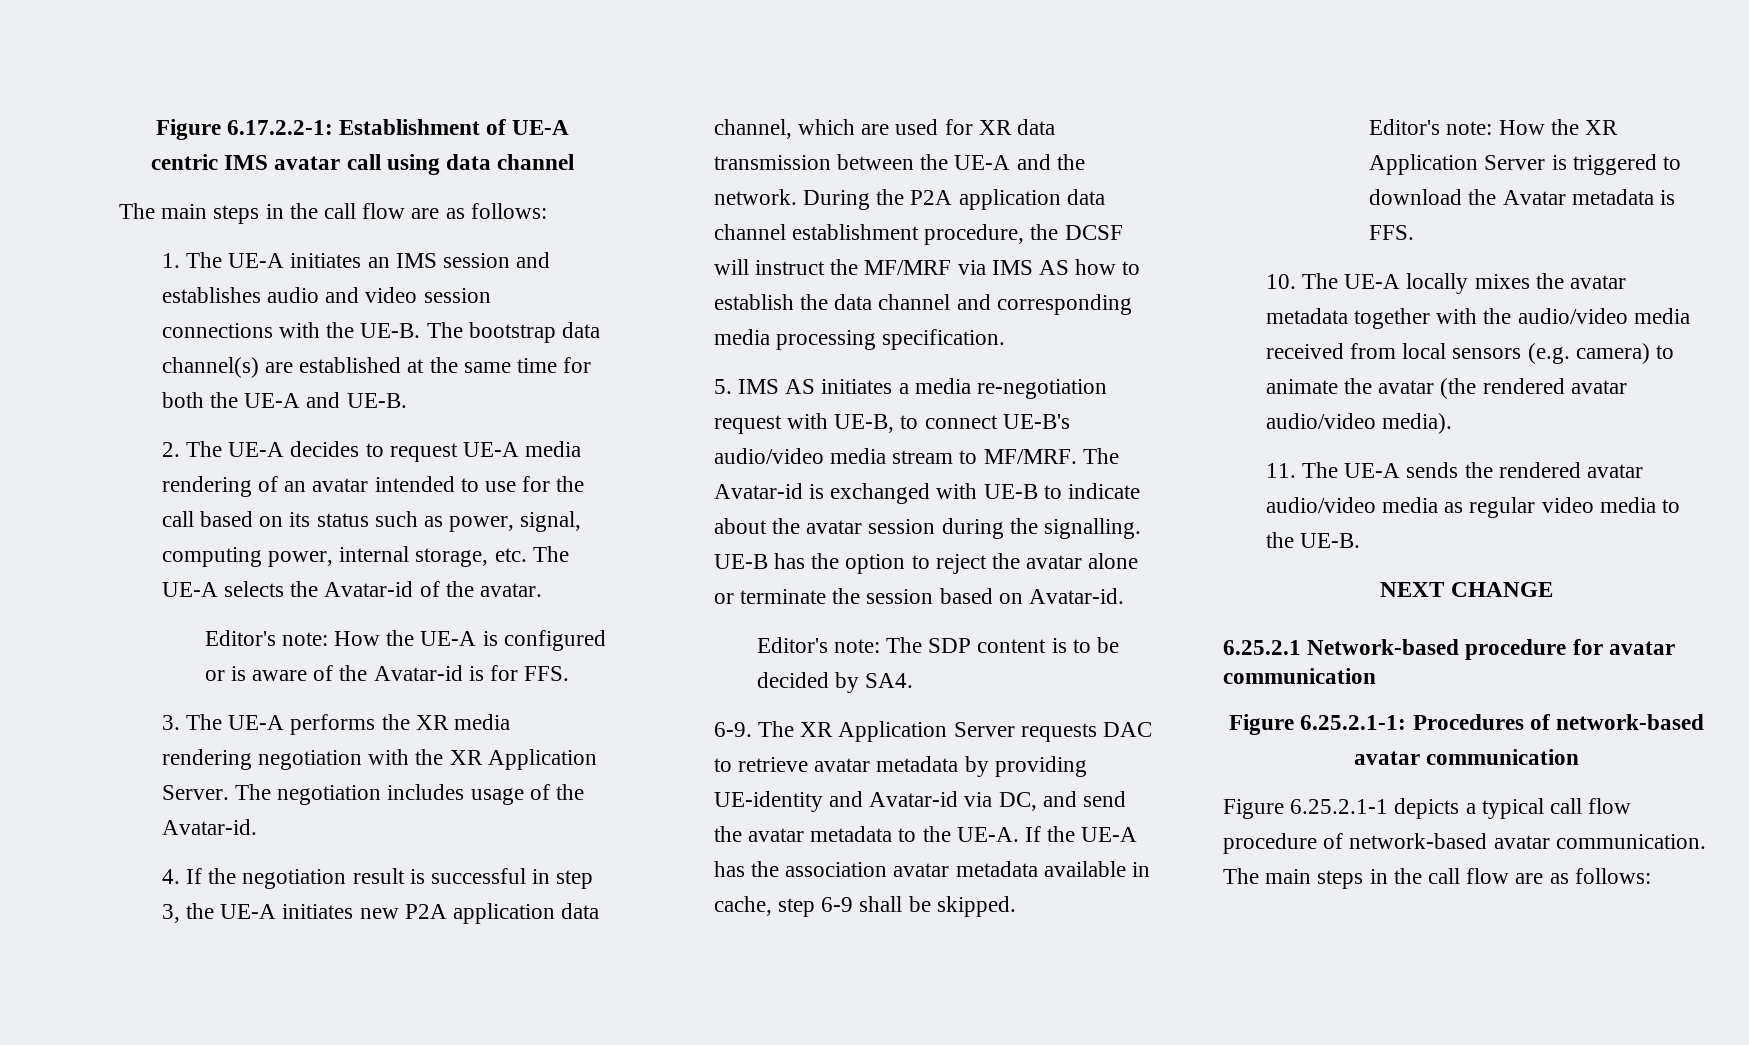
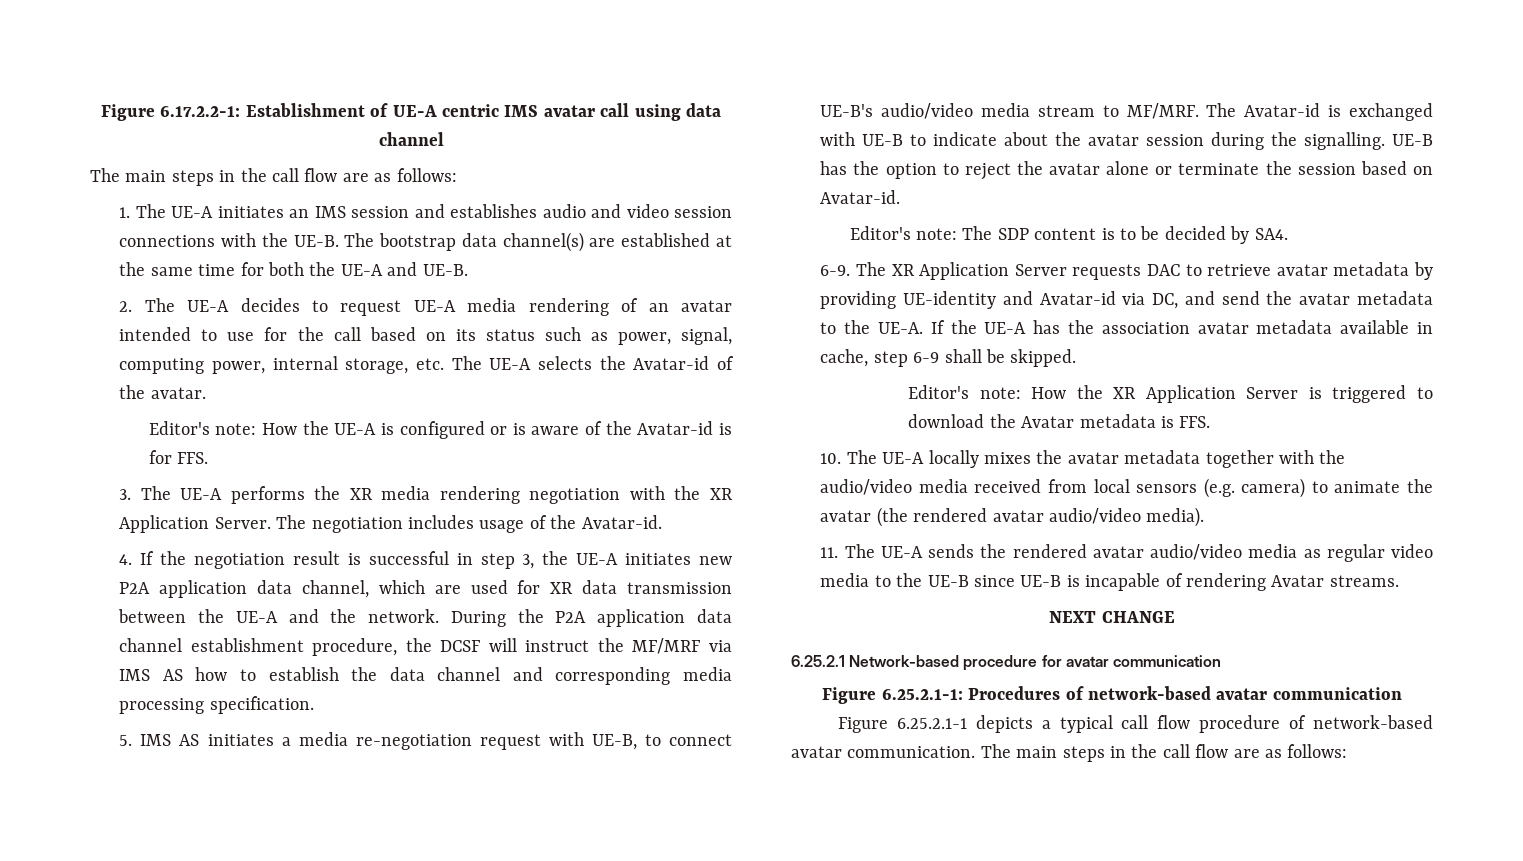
[1300,533,1361,548] UE-B. -> [927,573,1399,591] UE-B since UE-B is incapable of rendering Avatar streams.

